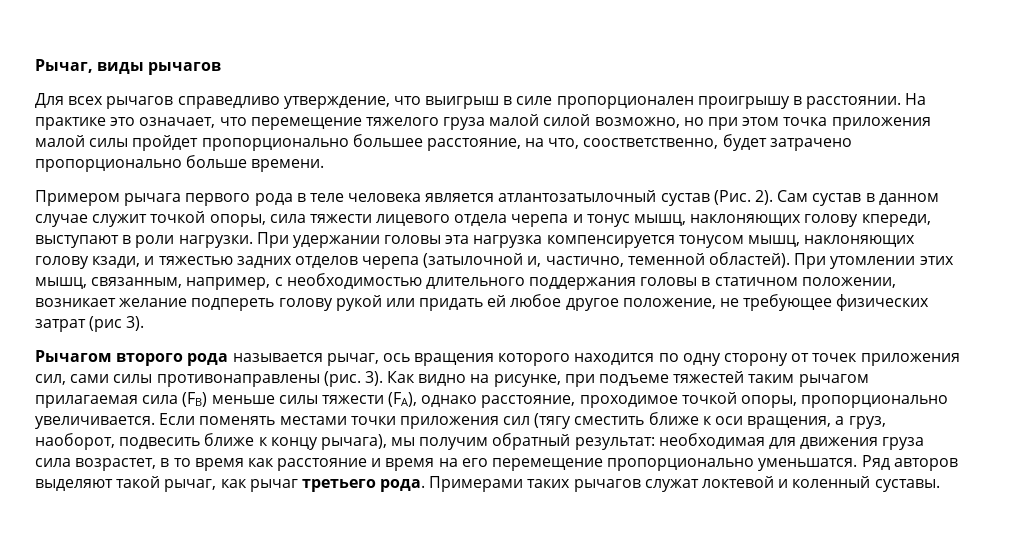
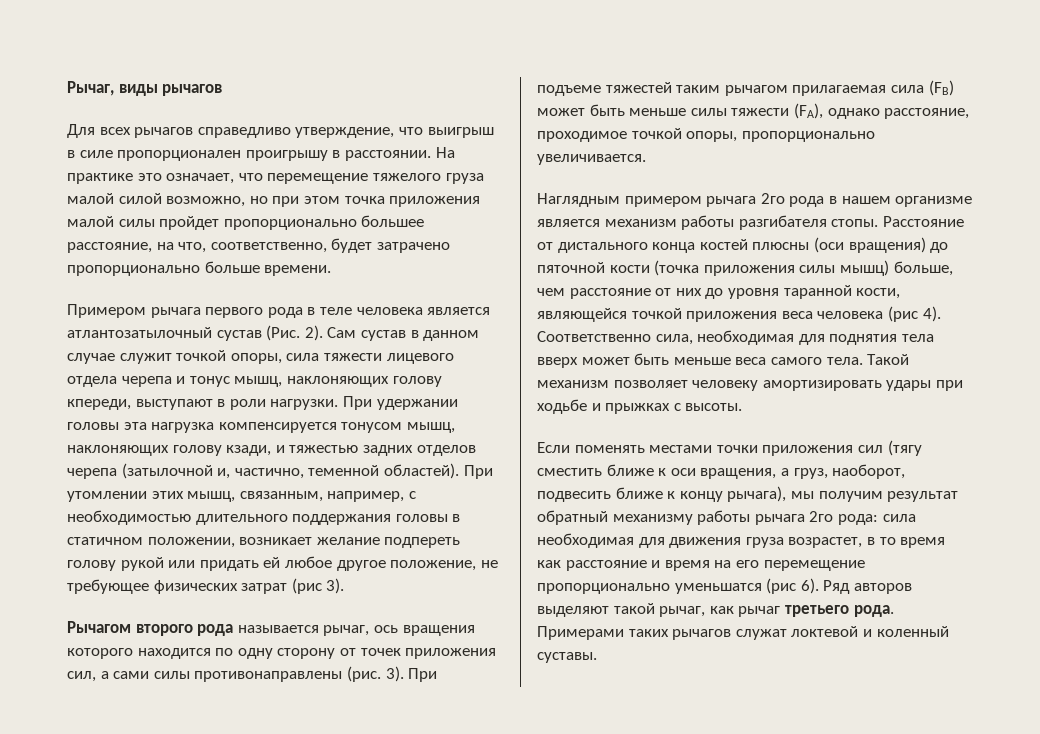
[583,138,719,149] соостветственно, -> [210,242,327,253] соответственно,
(66, 379) none -> [100,671,109,679] а
[387,371,595,387] Как видно на рисунке, при -> [408,668,438,682] При
(208, 399) none -> [537,104,625,116] может быть
(155, 422) none -> [537,193,973,207] [537,215,964,230] [537,237,949,253] [537,260,953,276] [537,285,901,299] [537,306,941,322] [537,330,934,345] [537,353,910,368] [537,380,963,391] [537,399,743,414] // Наглядным примером рычага 2го рода в нашем организме является механизм работы разгибателя стопы. Расстояние от дистального конца костей плюсны (оси вращения) до пяточной кости (точка приложения силы мышц) больше, чем расстояние от них до уровня таранной кости, являющейся точкой приложения веса человека (рис 4). Соответственно сила, необходимая для поднятия тела вверх может быть меньше веса самого тела. Такой механизм позволяет человеку амортизировать удары при ходьбе и прыжках с высоты. //
[492,433,655,450] обратный результат: -> [887,491,959,502] [537,510,916,525] результат обратный механизму работы рычага 2го рода: сила
[35,458,71,467] сила -> (784, 542) none
[758,458,858,471] уменьшатся. -> [674,578,819,594] уменьшатся (рис 6).

